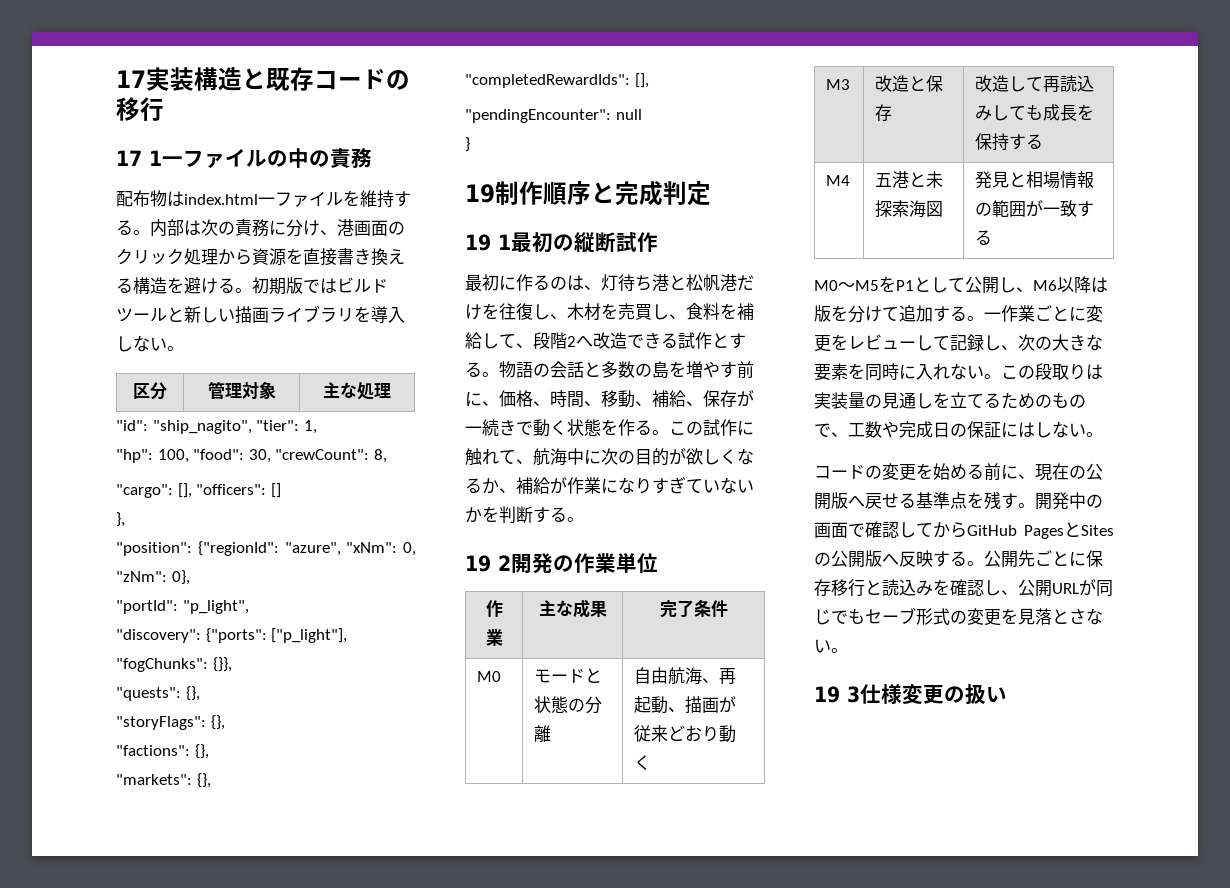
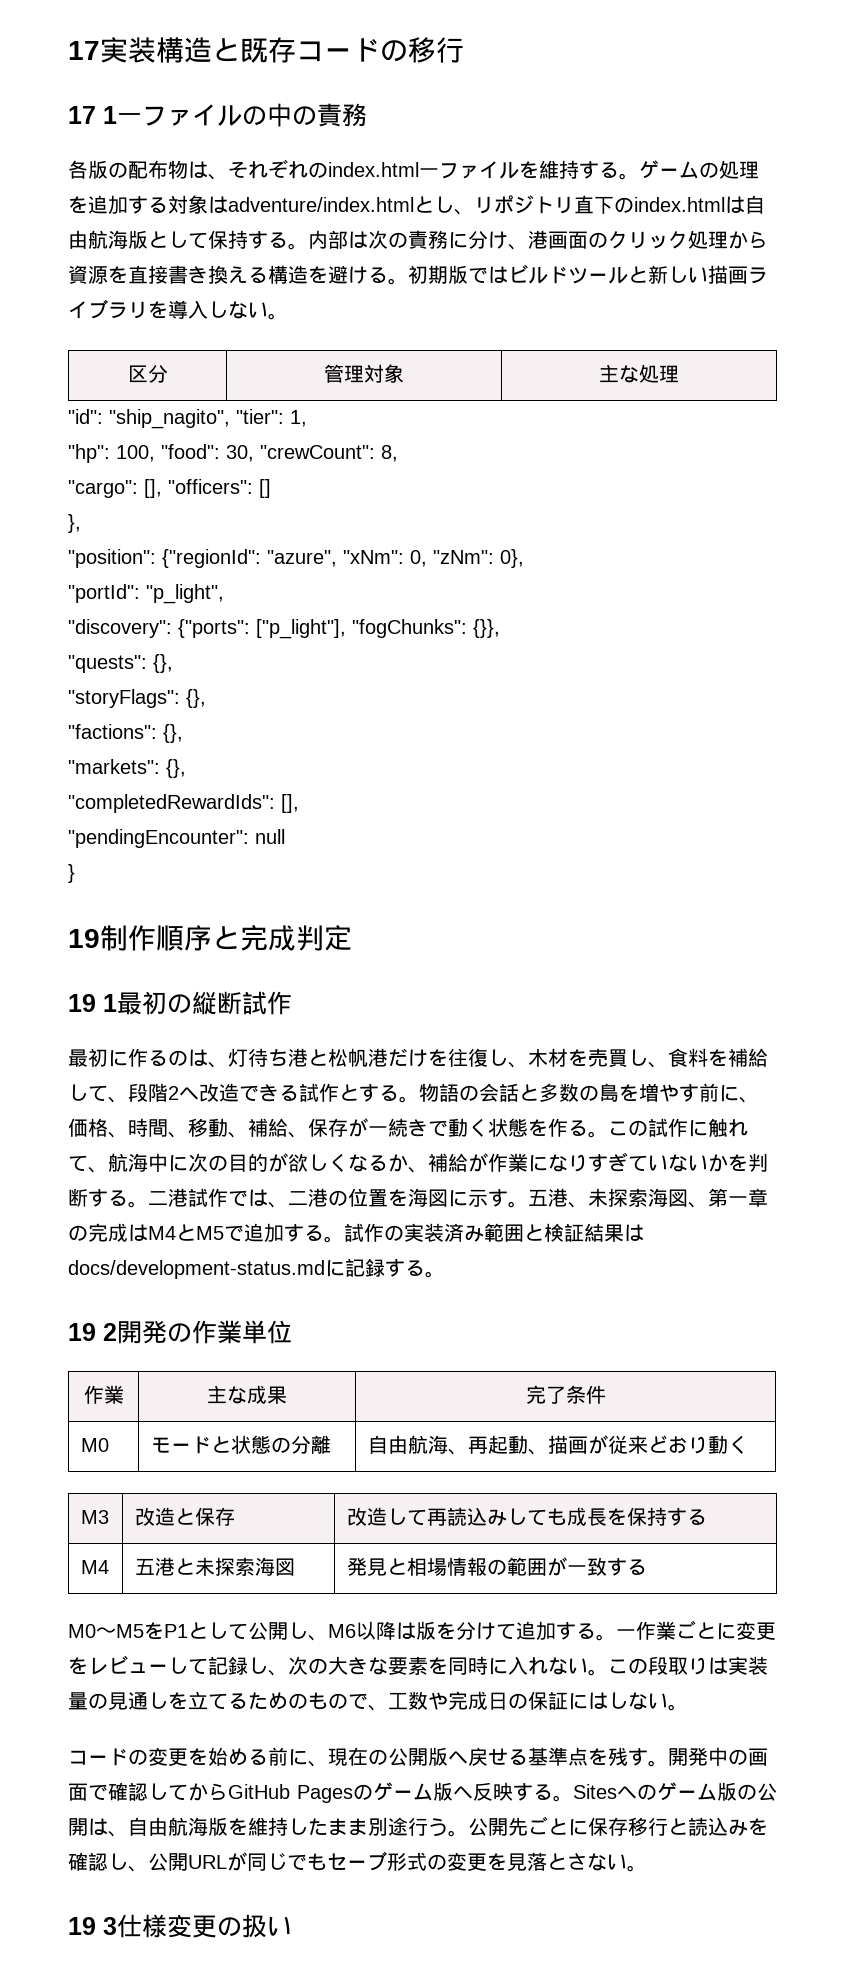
(372, 158) none -> [68,160,128,179] 各版の
(184, 199) none -> [208,159,328,180] 、それぞれの
(150, 232) none -> [639,160,759,179] [68,195,765,215] [68,230,308,250] ゲームの処理を追加する対象はadventure/index.htmlとし、リポジトリ直下のindex.htmlは自由航海版として保持する。
(584, 519) none -> [148,1188,768,1208] [68,1223,644,1243] [68,1258,445,1279] 二港試作では、二港の位置を海図に示す。五港、未探索海図、第一章の完成はM4とM5で追加する。試作の実装済み範囲と検証結果はdocs/development-status.mdに記録する。
[1064,522,1114,537] [814,550,865,568] とSitesの公開 -> [353,1782,433,1801] のゲーム
(984, 563) none -> [573,1782,777,1801] [68,1817,468,1837] Sitesへのゲーム版の公開は、自由航海版を維持したまま別途行う。

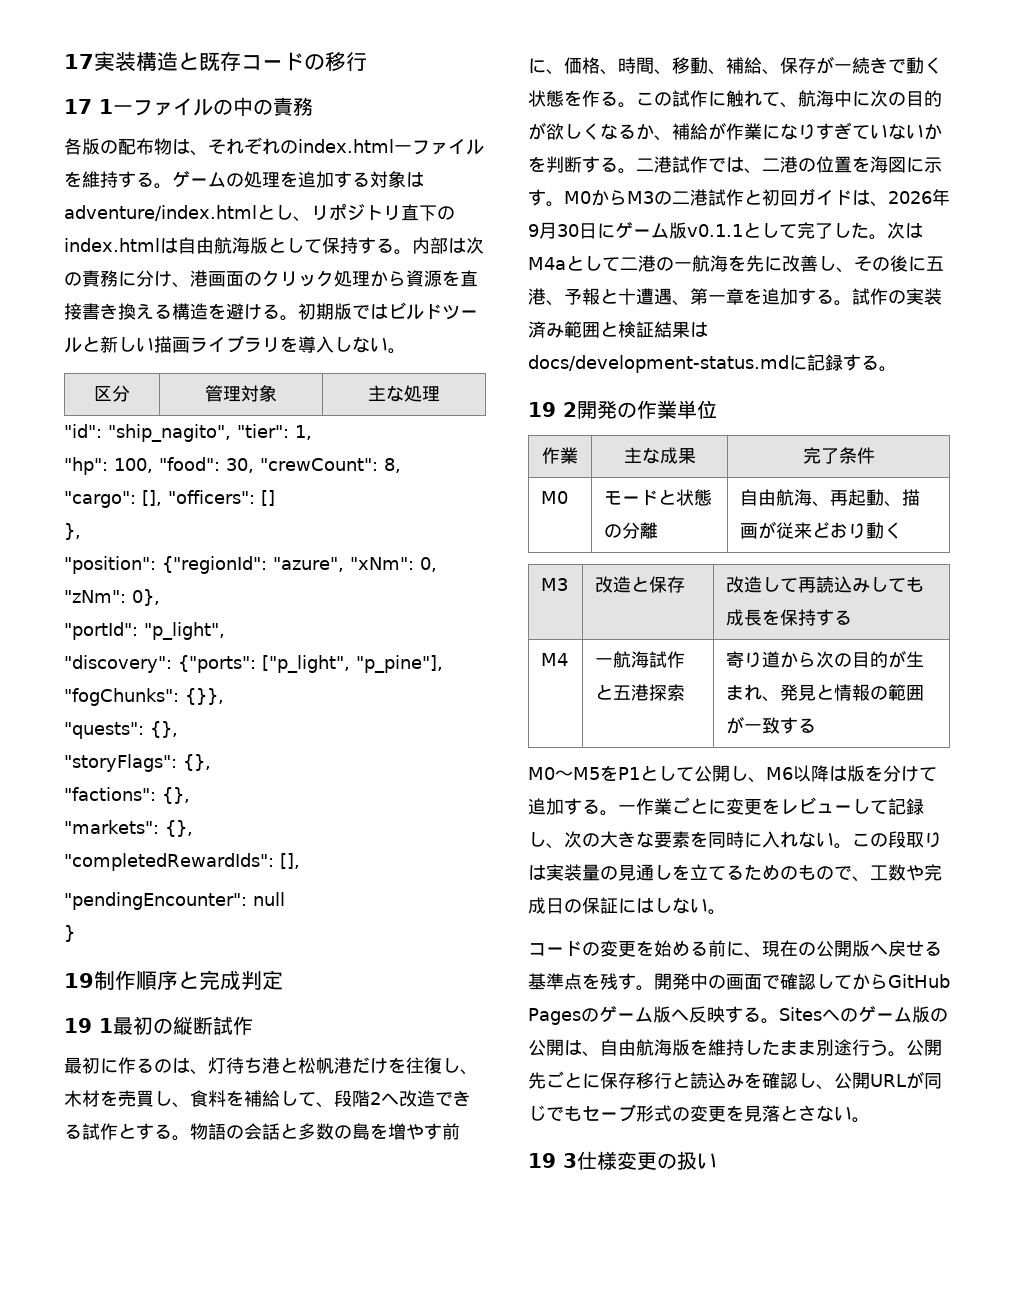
[256,619,346,639] ["p_light"], -> [262,655,443,673] ["p_light", "p_pine"],
[528,1188,768,1208] [68,1223,244,1242] 五港、未探索海図、第一章の完成はM4とM5で -> [564,188,950,207] [528,222,923,240] [528,255,944,273] [528,288,762,306] M0からM3の二港試作と初回ガイドは、2026年9月30日にゲーム版v0.1.1として完了した。次はM4aとして二港の一航海を先に改善し、その後に五港、予報と十遭遇、第一章を
[134,1557,295,1576] [346,1557,447,1576] 五港と未探索海図 | 発見と相場 -> [595,651,686,668] [595,684,686,701] [726,650,925,668] [726,684,835,702] 一航海試作と五港探索 | 寄り道から次の目的が生まれ、発見と

